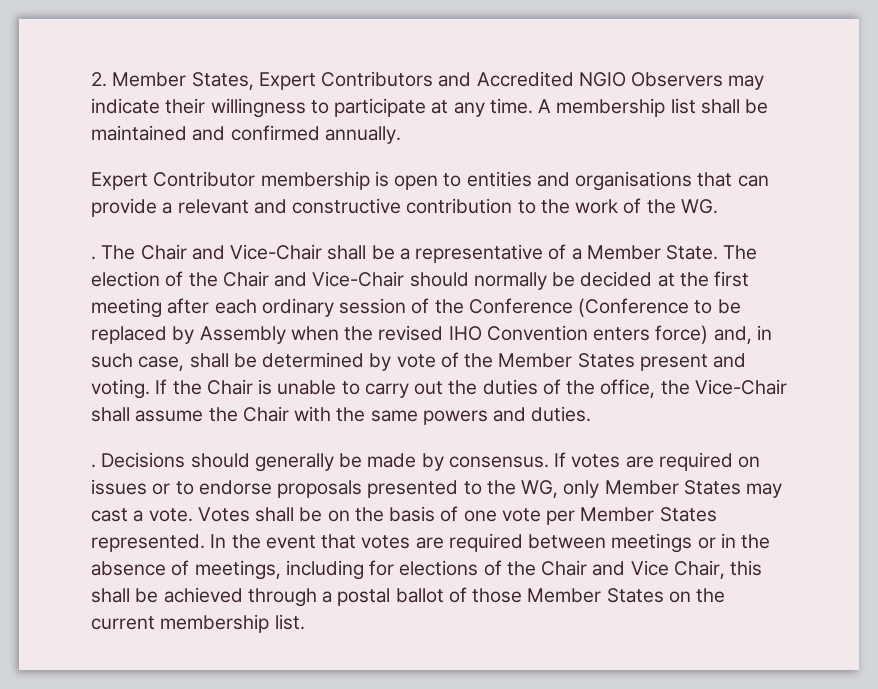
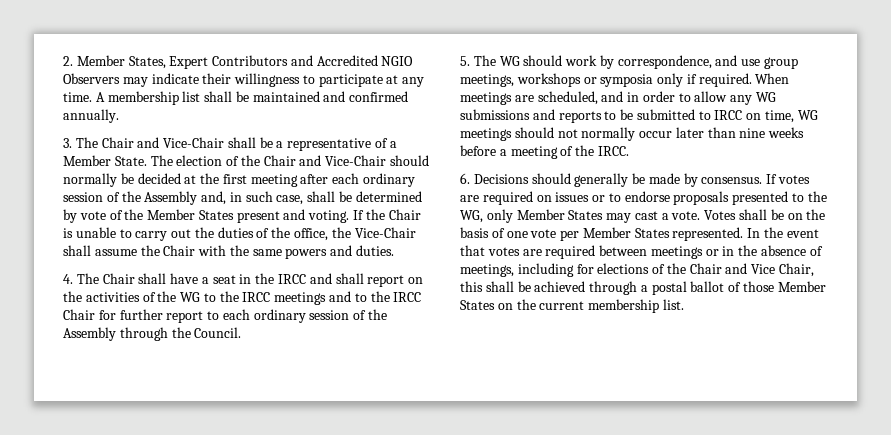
[91,171,769,191] [91,198,718,217] [91,256,96,260] Expert Contributor membership is open to entities and organisations that can provide a relevant and constructive contribution to the work of the WG. // . -> [63,138,72,148] 3.
[468,298,741,317] [91,325,709,344] Conference (Conference to be replaced by Assembly when the revised IHO Convention enters force) -> [144,191,198,205] Assembly
[91,464,96,468] . -> [63,273,424,287] [63,291,422,305] [63,309,388,323] [63,327,242,341] [460,55,799,69] [460,73,790,87] [460,91,777,105] [460,109,818,123] [460,127,805,141] [460,145,629,159] [460,173,470,184] 4. The Chair shall have a seat in the IRCC and shall report on the activities of the WG to the IRCC meetings and to the IRCC Chair for further report to each ordinary session of the Assembly through the Council. // 5. The WG should work by correspondence, and use group meetings, workshops or symposia only if required. When meetings are scheduled, and in order to allow any WG submissions and reports to be submitted to IRCC on time, WG meetings should not normally occur later than nine weeks before a meeting of the IRCC. // 6.

